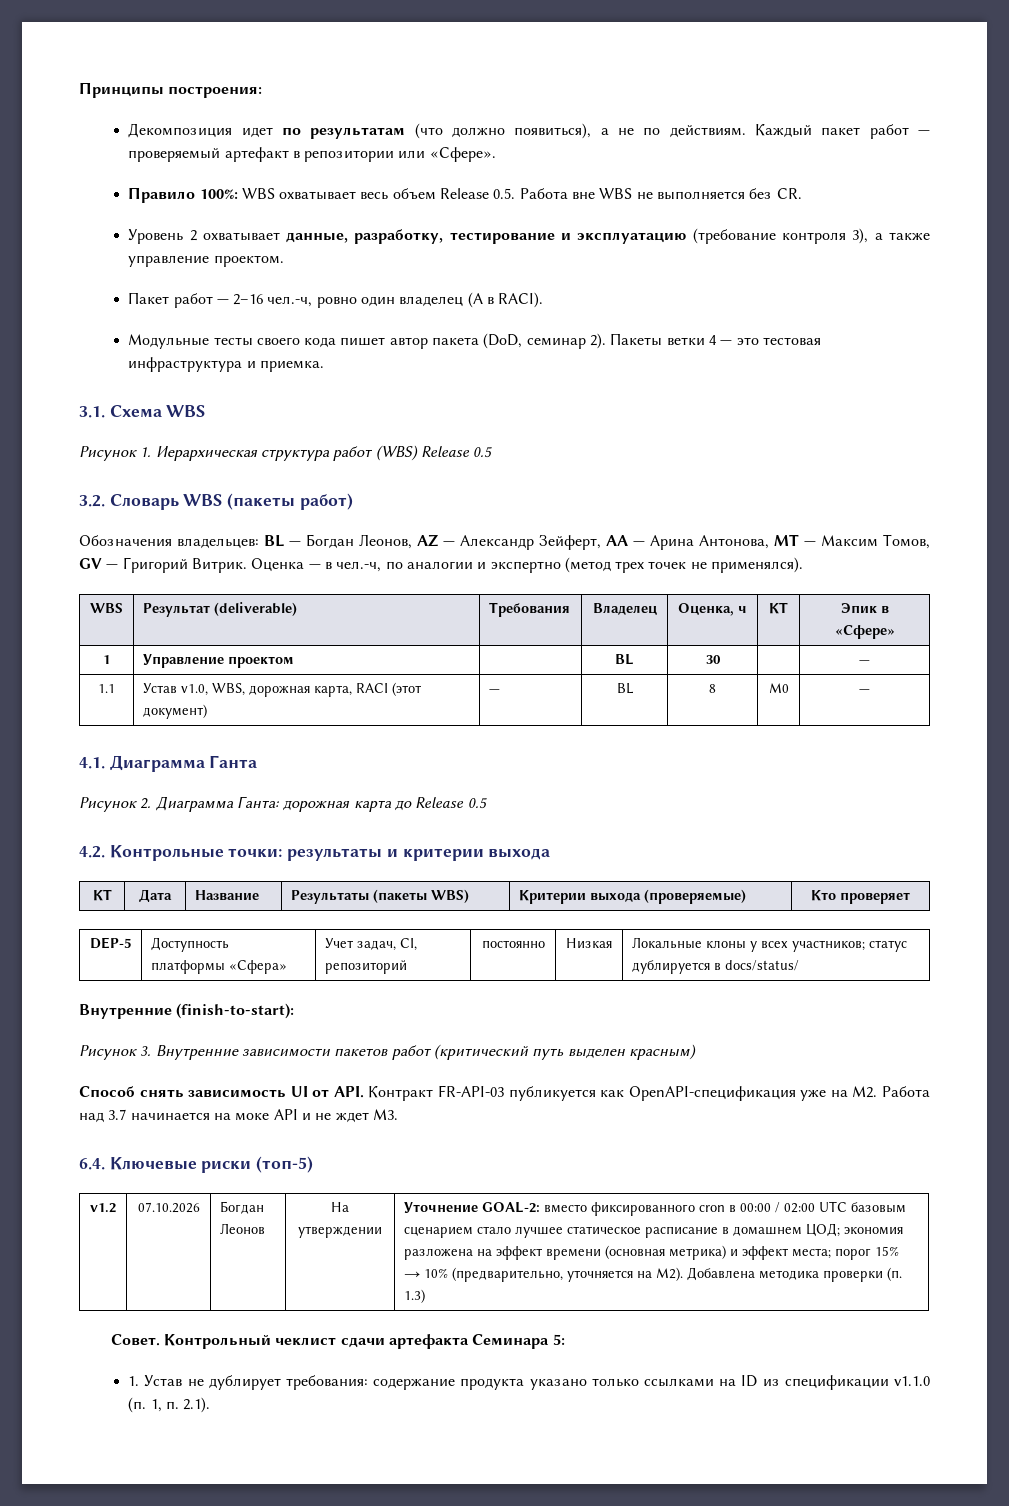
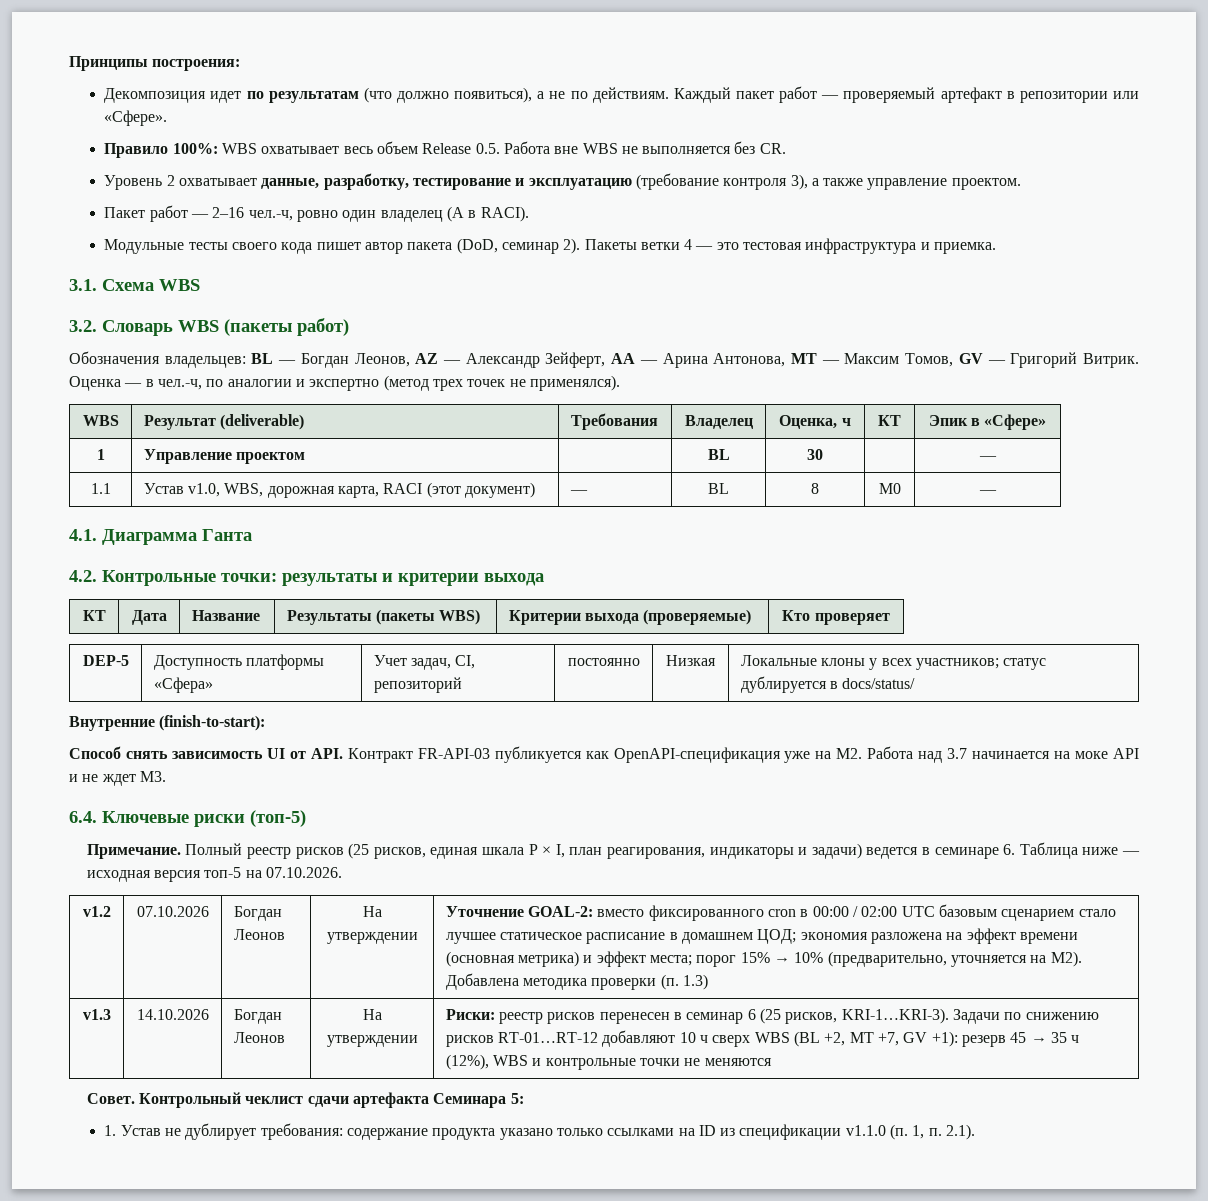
[79,445,493,461] // Рисунок 1. Иерархическая структура работ (WBS) Release 0.5 -> (200, 285) none
[79,796,487,812] // Рисунок 2. Диаграмма Ганта: дорожная карта до Release 0.5 -> (252, 535) none
[79,1044,696,1060] // Рисунок 3. Внутренние зависимости пакетов работ (критический путь выделен красным) -> (266, 723) none
(314, 1164) none -> [86,842,1140,859] [86,867,342,882] // Примечание. Полный реестр рисков (25 рисков, единая шкала P × I, план реагирования, индикаторы и задачи) ведется в семинаре 6. Таблица ниже — исходная версия топ-5 на 07.10.2026.
(426, 1296) none -> [82,1009,111,1020] [136,1009,209,1020] [233,1009,282,1024] [233,1032,285,1043] [362,1009,382,1020] [326,1035,418,1047] [445,1008,1099,1024] [445,1030,1080,1047] [445,1054,772,1070] // v1.3 | 14.10.2026 | Богдан Леонов | На утверждении | Риски: реестр рисков перенесен в семинар 6 (25 рисков, KRI-1…KRI-3). Задачи по снижению рисков RT-01…RT-12 добавляют 10 ч сверх WBS (BL +2, MT +7, GV +1): резерв 45 → 35 ч (12%), WBS и контрольные точки не меняются

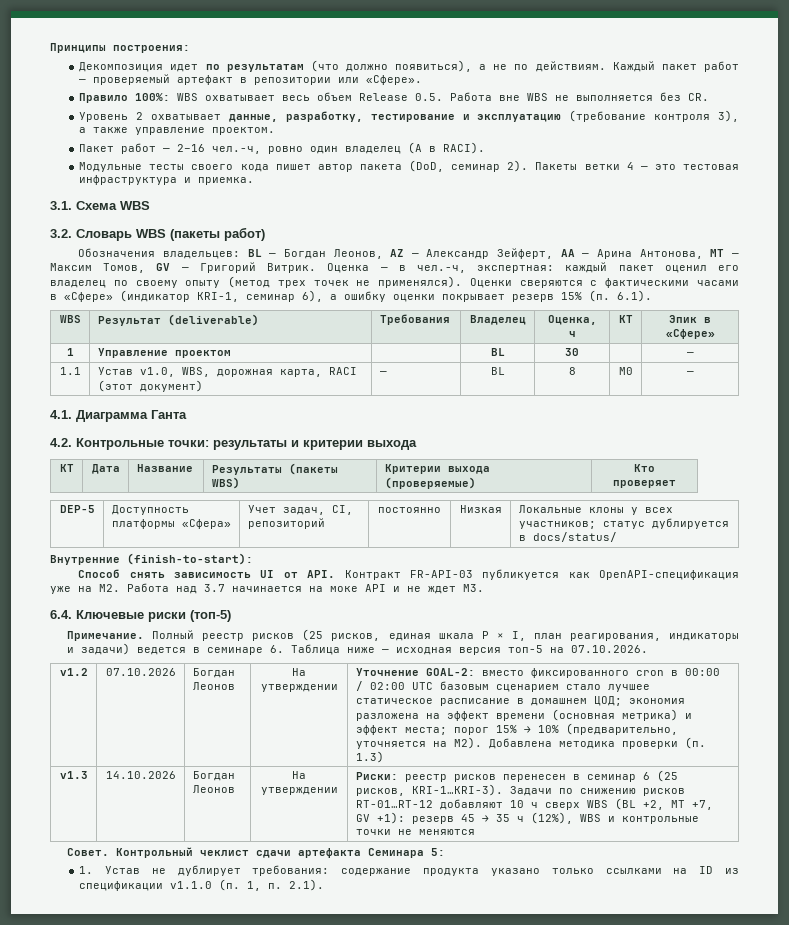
[206,379,380,391] по аналогии и экспертно -> [477,262,739,273] [50,280,221,288] экспертная: каждый пакет оценил его владелец по своему опыту
(620, 383) none -> [469,278,739,288] [50,290,652,302] Оценки сверяются с фактическими часами в «Сфере» (индикатор KRI-1, семинар 6), а ошибку оценки покрывает резерв 15% (п. 6.1).

